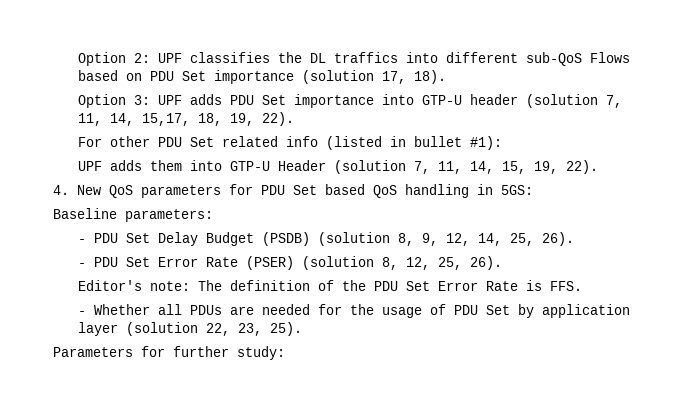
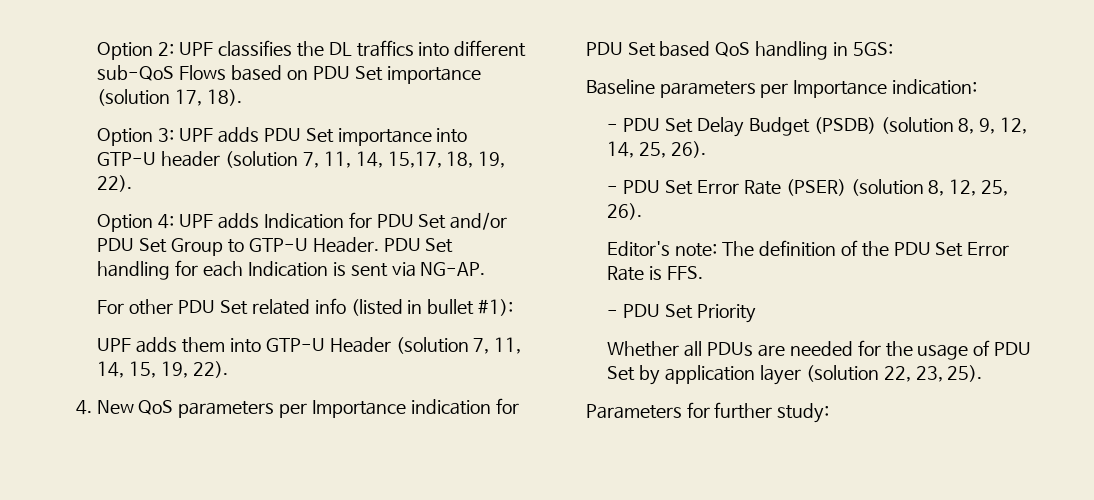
(294, 119) none -> [97,212,508,232] [97,237,454,256] [97,260,486,280] // Option 4: UPF adds Indication for PDU Set and/or PDU Set Group to GTP-U Header. PDU Set handling for each Indication is sent via NG-AP.
(221, 191) none -> [279,399,491,418] per Importance indication
[124,209,213,222] parameters: -> [659,79,978,98] parameters per Importance indication:
(86, 313) none -> [623,304,756,323] PDU Set Priority //

